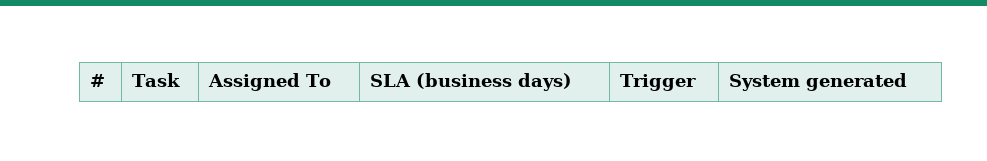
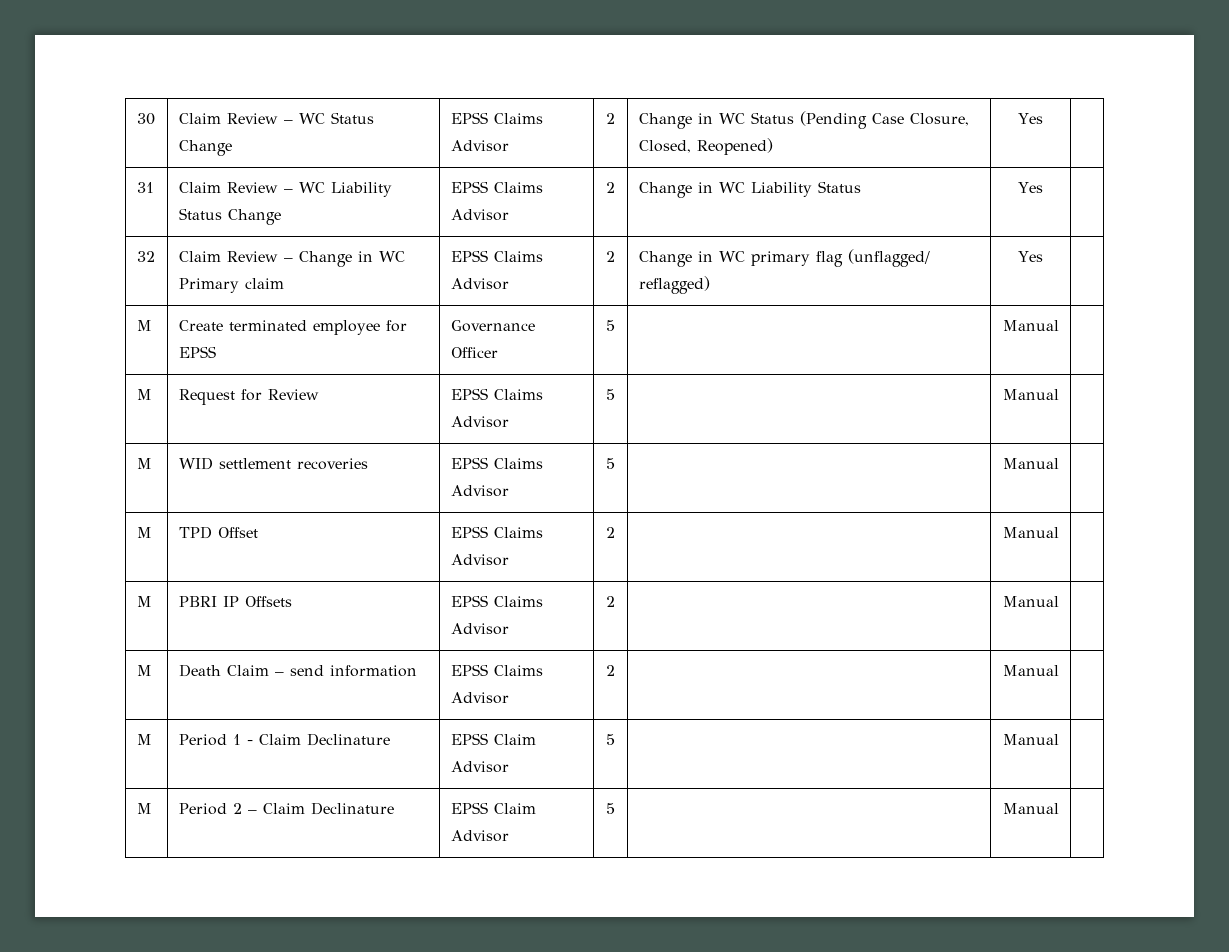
[90,74,106,87] [132,73,181,87] [208,73,332,91] [370,73,573,91] [620,74,697,91] [729,73,908,91] # | Task | Assigned To | SLA (business days) | Trigger | System generated -> [136,113,155,125] [178,112,374,124] [178,140,232,156] [450,112,543,124] [450,140,509,152] [606,113,615,124] [638,111,969,129] [638,138,773,155] [1018,113,1044,124] [136,182,154,193] [178,182,392,197] [178,208,281,225] [450,181,543,193] [450,209,509,221] [606,182,615,193] [638,181,861,198] [1018,182,1044,193] [136,251,155,262] [178,251,405,267] [178,278,284,293] [450,250,543,262] [450,278,509,290] [606,251,615,262] [638,249,930,267] [638,276,710,294] [1018,251,1044,262] [136,320,152,331] [178,320,407,335] [178,346,216,358] [450,320,535,332] [450,347,498,358] [606,320,615,331] [1002,320,1059,331] [136,389,152,400] [178,389,319,405] [450,388,543,400] [450,416,509,428] [606,389,615,400] [1002,389,1059,400] [136,458,152,469] [178,457,368,470] [450,457,543,469] [450,485,509,497] [606,458,615,469] [1002,458,1059,469] [136,527,152,538] [178,526,258,539] [450,526,543,538] [450,554,509,566] [606,527,615,538] [1002,527,1059,538] [136,596,152,607] [178,596,292,607] [450,595,543,607] [450,623,509,635] [606,596,615,607] [1002,596,1059,607] [136,665,152,676] [178,664,417,677] [450,664,543,676] [450,692,509,704] [606,665,615,676] [1002,665,1059,676] [136,734,152,745] [178,733,390,746] [450,733,536,745] [450,761,509,773] [606,734,615,745] [1002,734,1059,745] [136,803,152,814] [178,802,394,815] [450,802,536,814] [450,830,509,842] [606,803,615,814] [1002,803,1059,814] 30 | Claim Review – WC Status Change | EPSS Claims Advisor | 2 | Change in WC Status (Pending Case Closure, Closed, Reopened) | Yes | // 31 | Claim Review – WC Liability Status Change | EPSS Claims Advisor | 2 | Change in WC Liability Status | Yes | // 32 | Claim Review – Change in WC Primary claim | EPSS Claims Advisor | 2 | Change in WC primary flag (unflagged/ reflagged) | Yes | // M | Create terminated employee for EPSS | Governance Officer | 5 | | Manual | // M | Request for Review | EPSS Claims Advisor | 5 | | Manual | // M | WID settlement recoveries | EPSS Claims Advisor | 5 | | Manual | // M | TPD Offset | EPSS Claims Advisor | 2 | | Manual | // M | PBRI IP Offsets | EPSS Claims Advisor | 2 | | Manual | // M | Death Claim – send information | EPSS Claims Advisor | 2 | | Manual | // M | Period 1 - Claim Declinature | EPSS Claim Advisor | 5 | | Manual | // M | Period 2 – Claim Declinature | EPSS Claim Advisor | 5 | | Manual |

